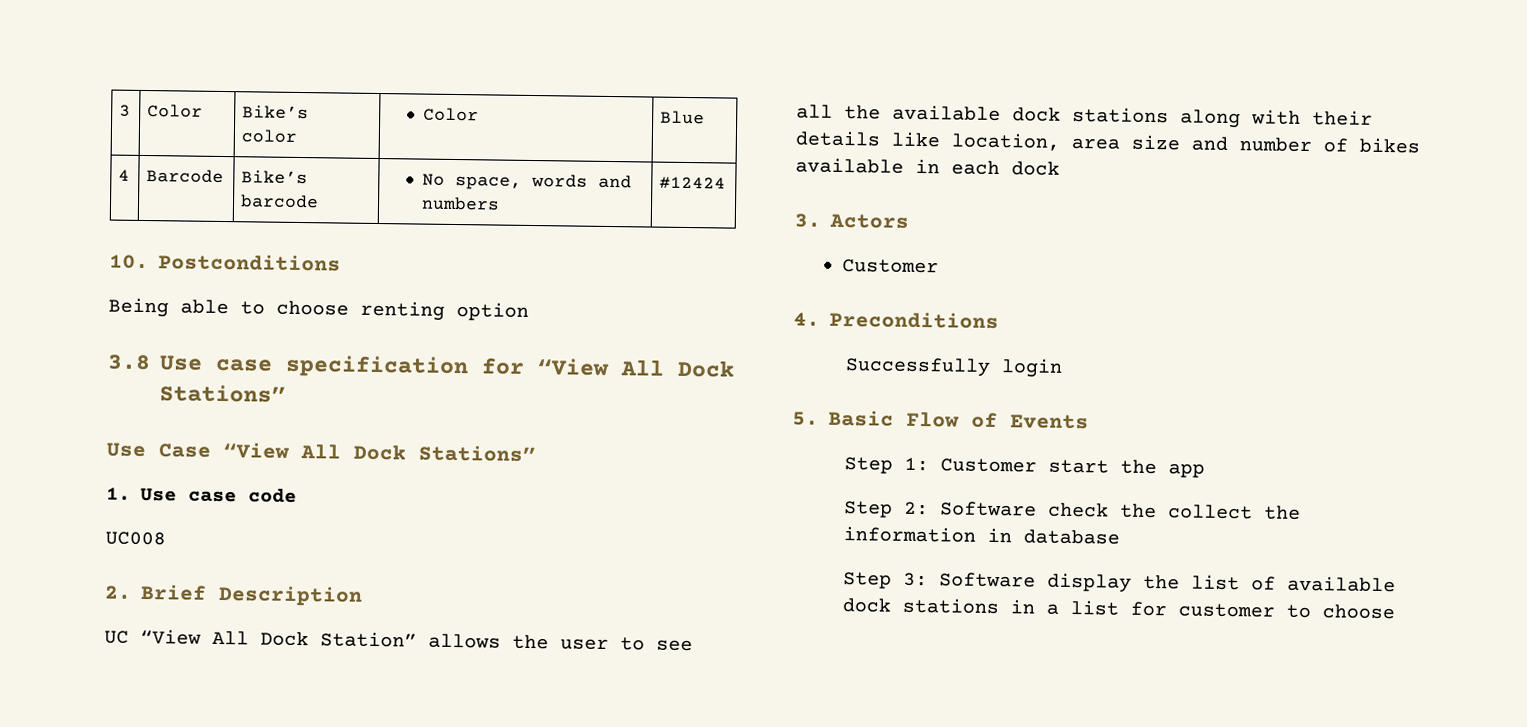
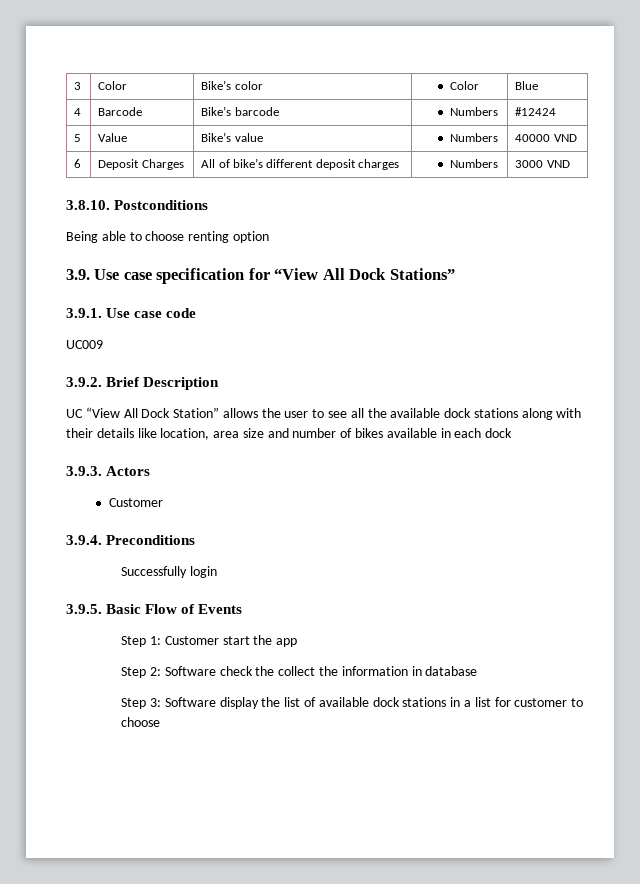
[422,173,633,190] [421,196,501,211] [659,176,727,190] [109,254,149,270] No space, words and numbers | #12424 // 10. -> [449,107,498,116] [515,107,557,116] [74,134,82,142] [98,133,128,142] [201,132,263,142] [449,133,498,142] [515,134,577,142] [74,159,82,168] [98,159,184,170] [201,158,400,170] [449,159,498,168] [515,160,570,168] [66,200,110,210] Numbers | #12424 // 5 | Value | Bike’s value | Numbers | 40000 VND // 6 | Deposit Charges | All of bike’s different deposit charges | Numbers | 3000 VND // 3.8.10.
[107,354,151,371] 3.8 -> [66,269,90,280] 3.9.
[106,442,536,463] [106,487,131,501] Use Case “View All Dock Stations” // 1. -> [66,308,102,318] 3.9.1.
[105,531,166,546] [104,585,132,600] UC008 // 2. -> [66,340,103,349] [66,377,102,387] UC009 // 3.9.2.
[794,213,821,228] 3. -> [66,466,102,476] 3.9.3.
[793,312,820,327] 4. -> [66,535,102,545] 3.9.4.
[792,411,819,426] 5. -> [66,604,102,614] 3.9.5.

